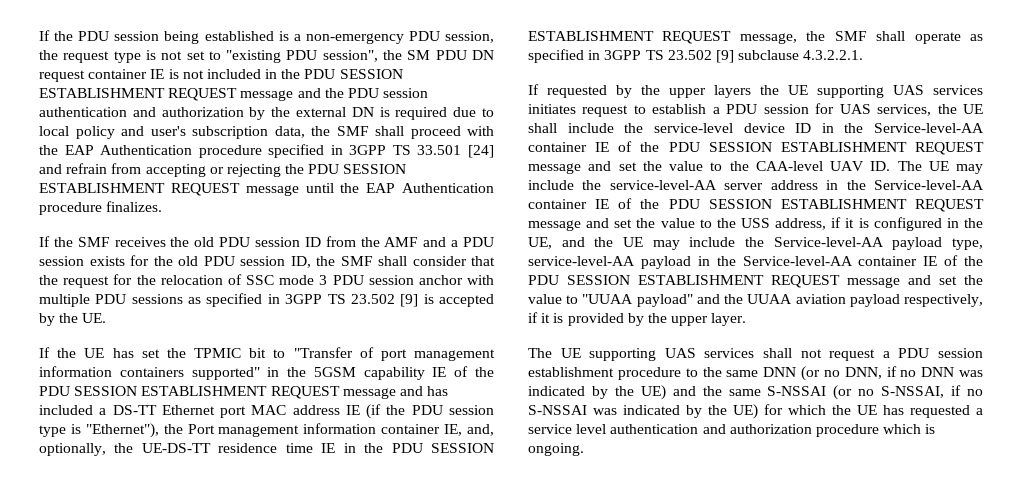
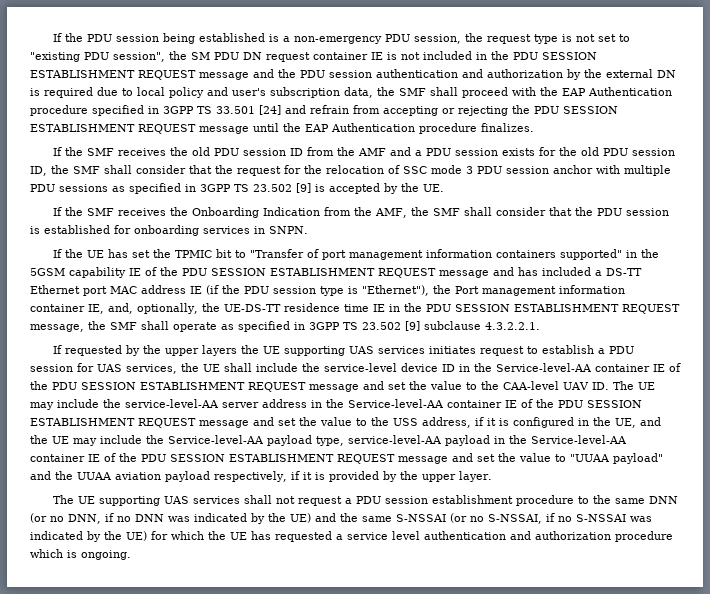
(107, 318) none -> [52,207,669,218] [30,225,308,236] // If the SMF receives the Onboarding Indication from the AMF, the SMF shall consider that the PDU session is established for onboarding services in SNPN.

